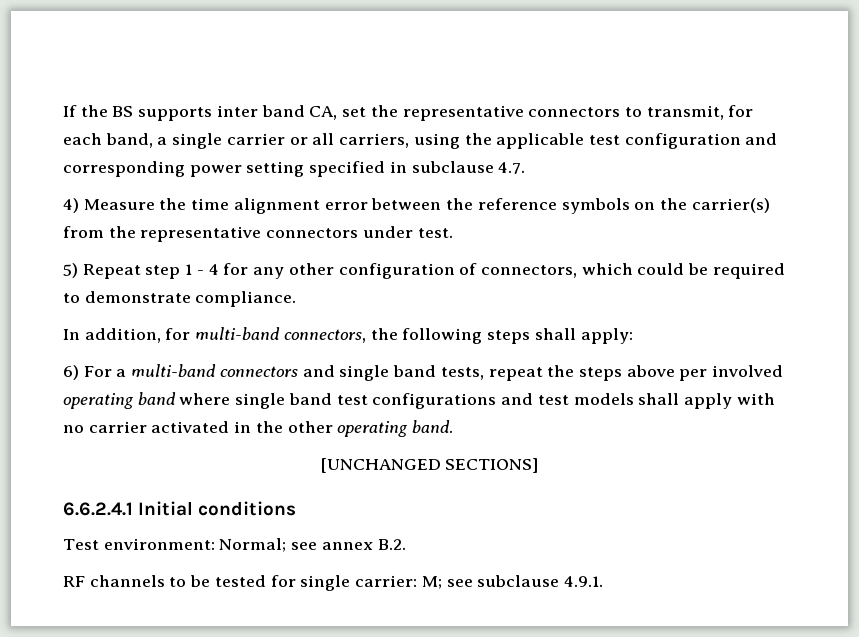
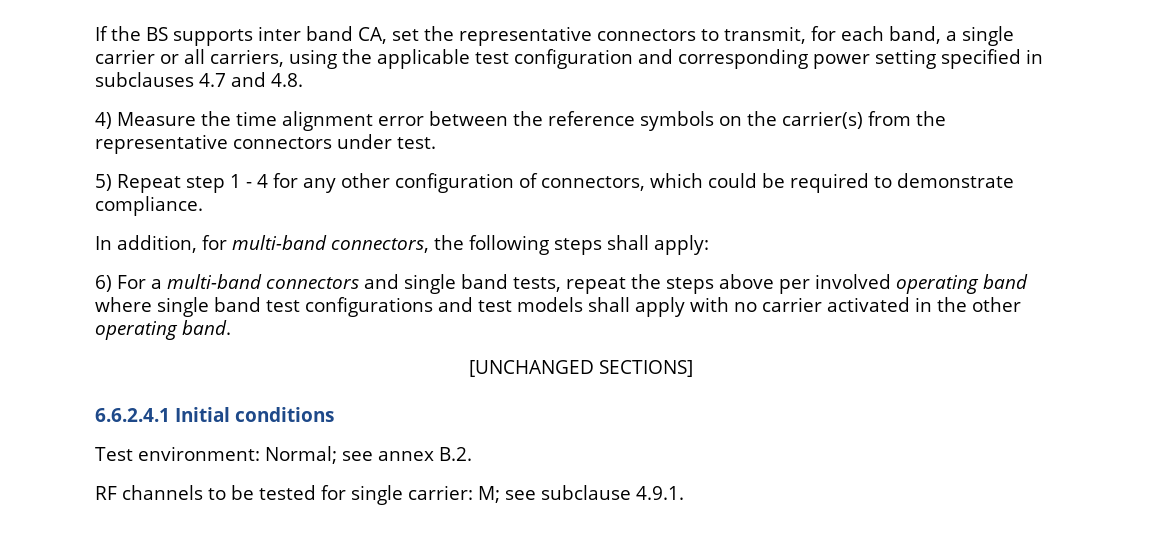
[411,161,526,174] subclause 4.7. -> [95,72,303,87] subclauses 4.7 and 4.8.

